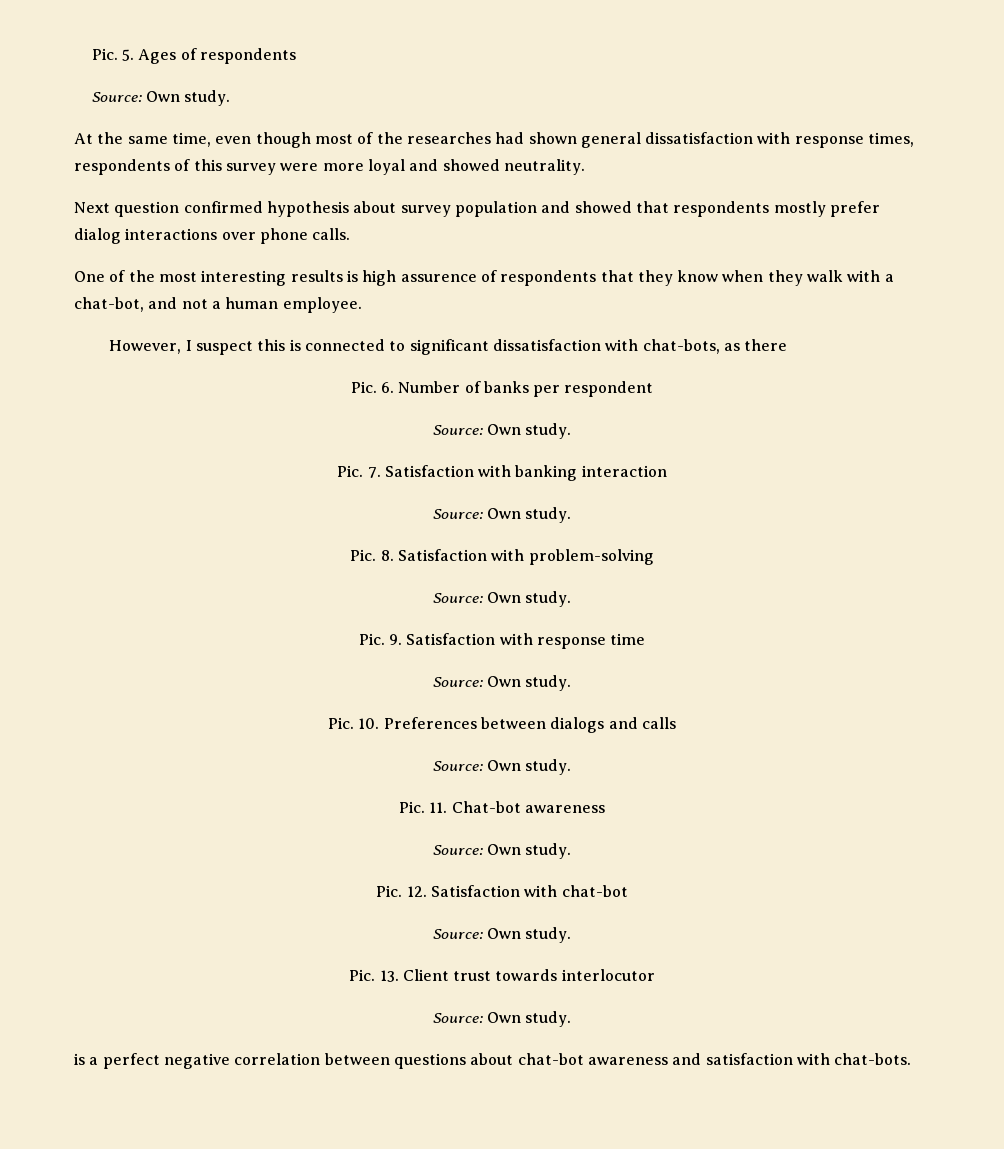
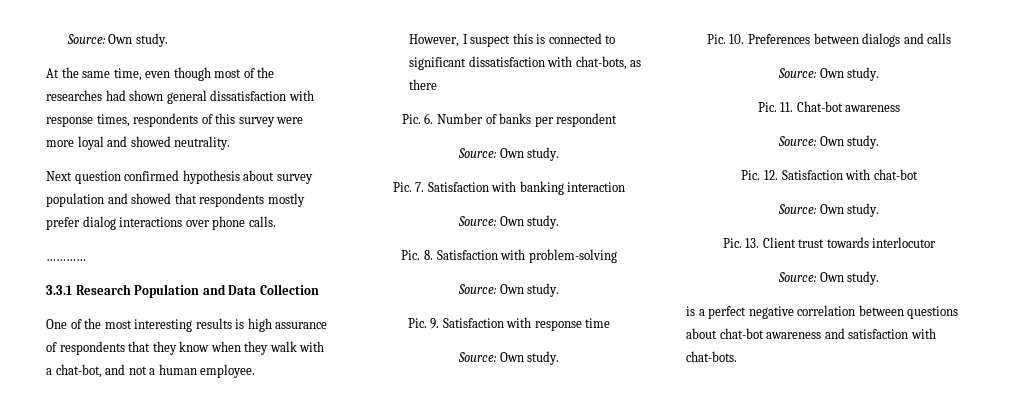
[91,48,297,64] Pic. 5. Ages of respondents // -> (66, 39) none
(351, 234) none -> [46,259,86,261] [46,284,319,298] // ………… // 3.3.1 Research Population and Data Collection
[400,274,477,282] assurence -> [275,322,328,329] assurance

